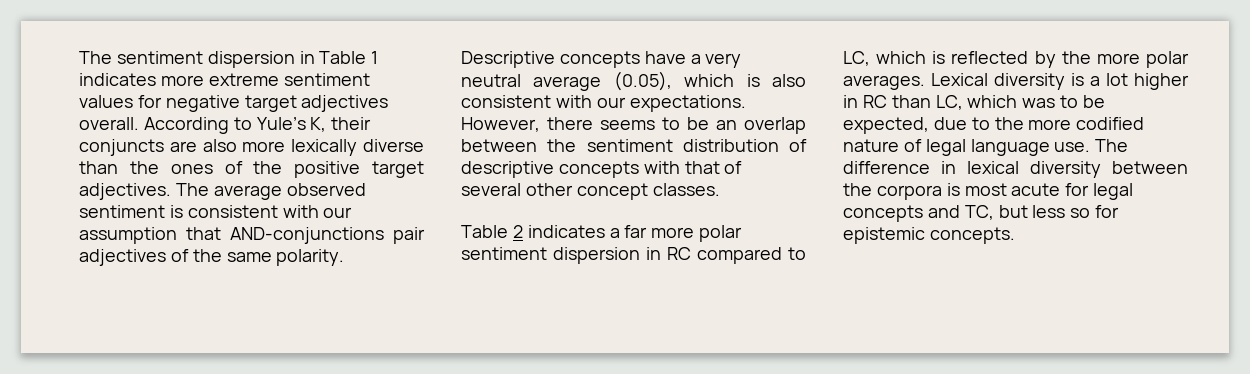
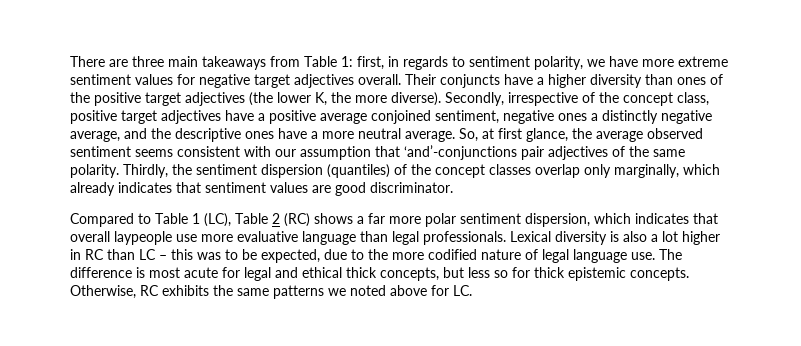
[79,51,379,68] [79,73,156,86] The sentiment dispersion in Table 1 indicates -> [70,56,638,70] There are three main takeaways from Table 1: first, in regards to sentiment polarity, we have
[143,117,372,134] [79,139,425,156] [79,161,159,174] According to Yule’s K, their conjuncts are also more lexically diverse than the -> [405,74,673,88] Their conjuncts have a higher diversity than
[79,183,209,200] adjectives. The -> [185,92,709,106] [70,110,712,124] [70,128,592,142] adjectives (the lower K, the more diverse). Secondly, irrespective of the concept class, positive target adjectives have a positive average conjoined sentiment, negative ones a distinctly negative average, and the descriptive ones have a more neutral average. So, at first glance, the
[169,205,183,218] is -> [135,149,173,157] seems
[230,227,384,244] AND-conjunctions -> [404,145,517,160] ‘and’-conjunctions
[461,51,742,68] [461,71,806,91] [461,95,746,112] [461,117,806,134] [461,139,807,152] [461,161,743,178] [461,183,720,200] [461,225,605,238] Descriptive concepts have a very neutral average (0.05), which is also consistent with our expectations. However, there seems to be an overlap between the sentiment distribution of descriptive concepts with that of several other concept classes. // Table 2 indicates -> [123,164,720,178] [70,182,453,196] [70,213,353,227] Thirdly, the sentiment dispersion (quantiles) of the concept classes overlap only marginally, which already indicates that sentiment values are good discriminator. // Compared to Table 1 (LC), Table 2 (RC) shows
[553,247,806,264] [843,51,1189,68] [843,75,925,90] dispersion in RC compared to LC, which is reflected by the more polar averages. -> [525,213,718,227] [70,231,506,245] dispersion, which indicates that overall laypeople use more evaluative language than legal professionals.
(1084, 79) none -> [623,231,647,242] also
[935,95,1018,110] LC, which -> [139,249,193,260] LC – this
[941,161,1188,178] [843,183,942,200] in lexical diversity between the corpora -> (132, 272) none
[843,205,994,222] concepts and TC, -> [275,267,439,281] and ethical thick concepts,
(1120, 211) none -> [534,267,565,278] thick
(1015, 235) none -> [70,285,472,299] Otherwise, RC exhibits the same patterns we noted above for LC.

